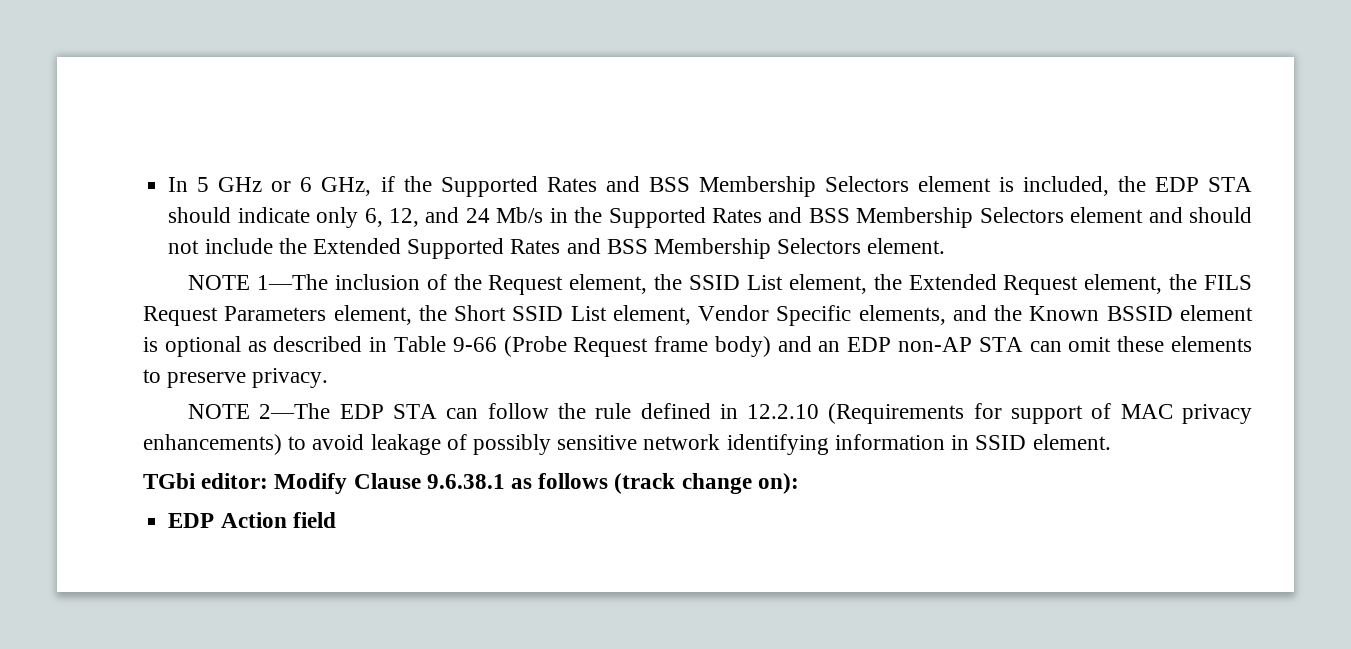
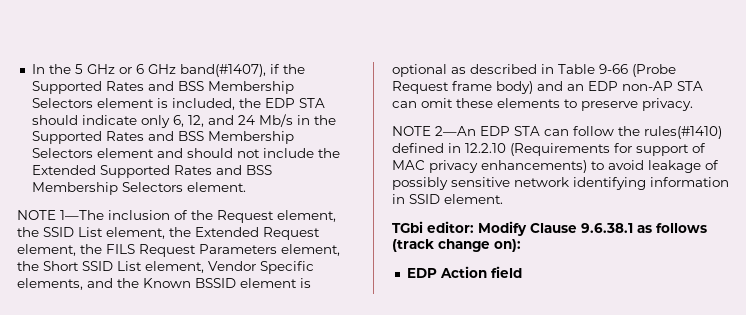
(189, 184) none -> [48,64,71,74] the
[321,177,372,196] GHz, -> [147,64,266,77] GHz band(#1407),
[259,403,331,419] 2—The -> [435,126,476,136] 2—An
[595,403,632,419] rule -> [644,126,722,139] rules(#1410)

